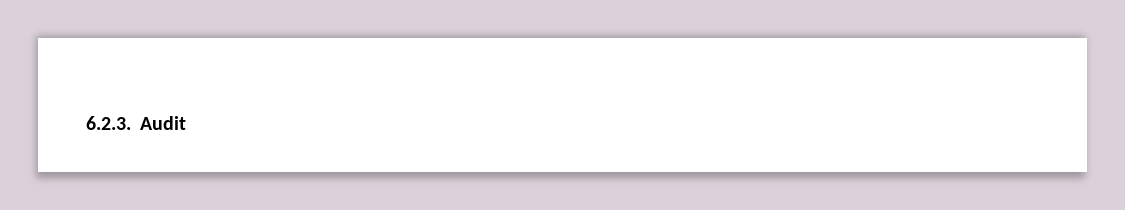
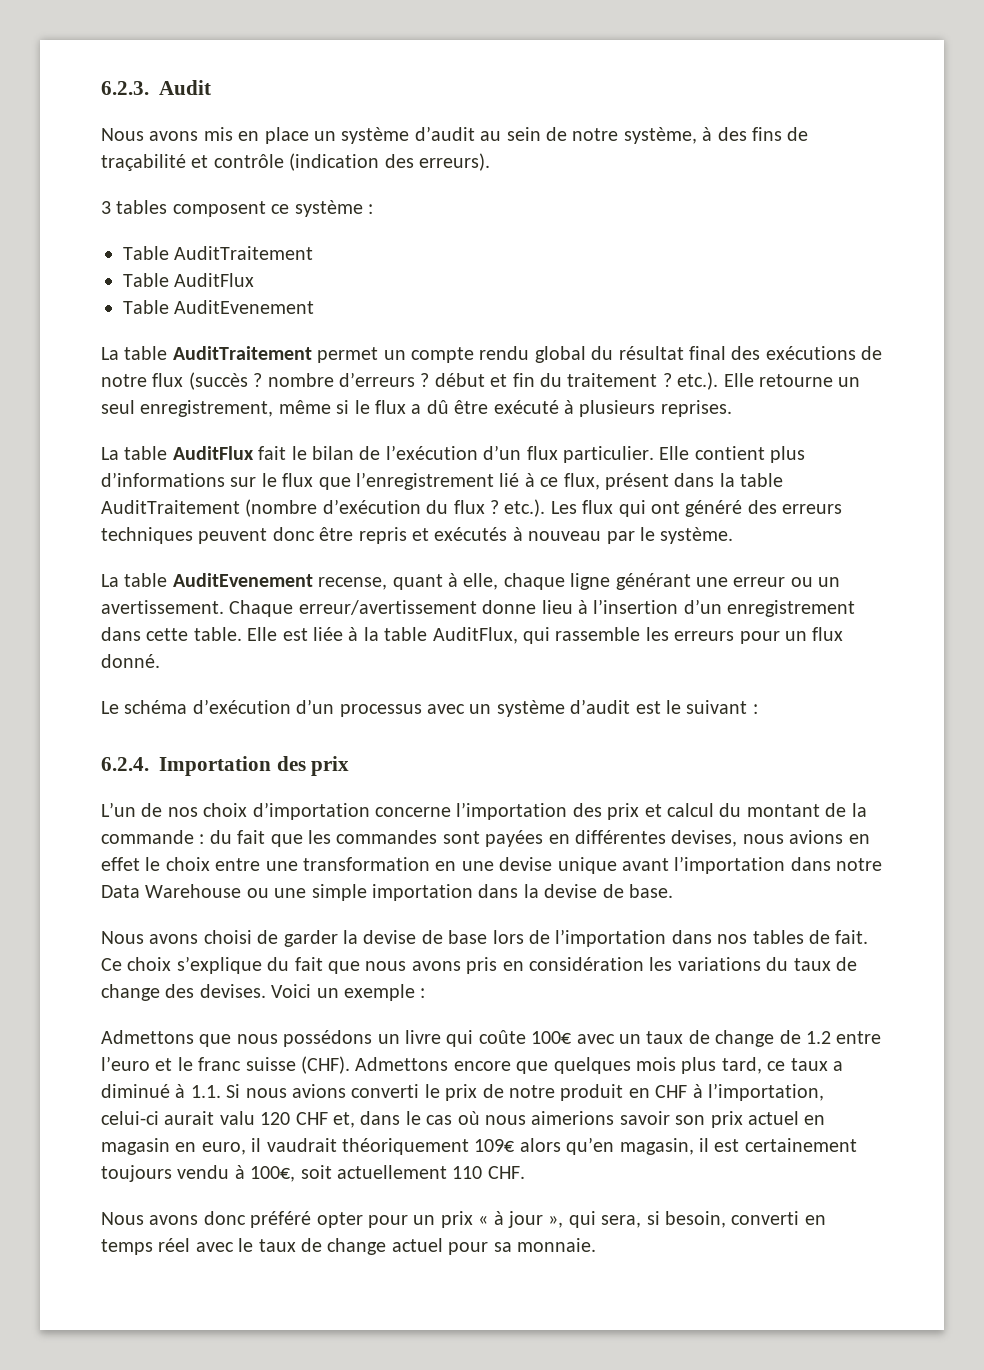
(186, 123) none -> [101,126,809,144] [101,153,490,171] [101,200,373,217] [123,246,314,260] [123,273,255,287] [123,300,315,314] [101,346,883,363] [101,372,861,390] [101,400,732,417] [101,445,806,463] [101,472,784,490] [101,499,843,517] [101,527,734,544] [101,573,841,590] [101,599,856,617] [101,627,844,644] [101,654,160,668] [101,699,758,717] [101,756,350,776] [101,802,867,820] [101,830,870,847] [101,856,883,874] [101,884,673,901] [101,929,869,947] [101,956,857,974] [101,984,426,1001] [101,1030,882,1047] [101,1056,843,1074] [101,1083,824,1101] [101,1111,826,1128] [101,1137,857,1155] [101,1165,525,1182] [101,1211,826,1228] [101,1238,596,1255] // Nous avons mis en place un système d’audit au sein de notre système, à des fins de traçabilité et contrôle (indication des erreurs). // 3 tables composent ce système : // Table AuditTraitement // Table AuditFlux // Table AuditEvenement // La table AuditTraitement permet un compte rendu global du résultat final des exécutions de notre flux (succès ? nombre d’erreurs ? début et fin du traitement ? etc.). Elle retourne un seul enregistrement, même si le flux a dû être exécuté à plusieurs reprises. // La table AuditFlux fait le bilan de l’exécution d’un flux particulier. Elle contient plus d’informations sur le flux que l’enregistrement lié à ce flux, présent dans la table AuditTraitement (nombre d’exécution du flux ? etc.). Les flux qui ont généré des erreurs techniques peuvent donc être repris et exécutés à nouveau par le système. // La table AuditEvenement recense, quant à elle, chaque ligne générant une erreur ou un avertissement. Chaque erreur/avertissement donne lieu à l’insertion d’un enregistrement dans cette table. Elle est liée à la table AuditFlux, qui rassemble les erreurs pour un flux donné. // Le schéma d’exécution d’un processus avec un système d’audit est le suivant : // 6.2.4. Importation des prix // L’un de nos choix d’importation concerne l’importation des prix et calcul du montant de la commande : du fait que les commandes sont payées en différentes devises, nous avions en effet le choix entre une transformation en une devise unique avant l’importation dans notre Data Warehouse ou une simple importation dans la devise de base. // Nous avons choisi de garder la devise de base lors de l’importation dans nos tables de fait. Ce choix s’explique du fait que nous avons pris en considération les variations du taux de change des devises. Voici un exemple : // Admettons que nous possédons un livre qui coûte 100€ avec un taux de change de 1.2 entre l’euro et le franc suisse (CHF). Admettons encore que quelques mois plus tard, ce taux a diminué à 1.1. Si nous avions converti le prix de notre produit en CHF à l’importation, celui-ci aurait valu 120 CHF et, dans le cas où nous aimerions savoir son prix actuel en magasin en euro, il vaudrait théoriquement 109€ alors qu’en magasin, il est certainement toujours vendu à 100€, soit actuellement 110 CHF. // Nous avons donc préféré opter pour un prix « à jour », qui sera, si besoin, converti en temps réel avec le taux de change actuel pour sa monnaie.

